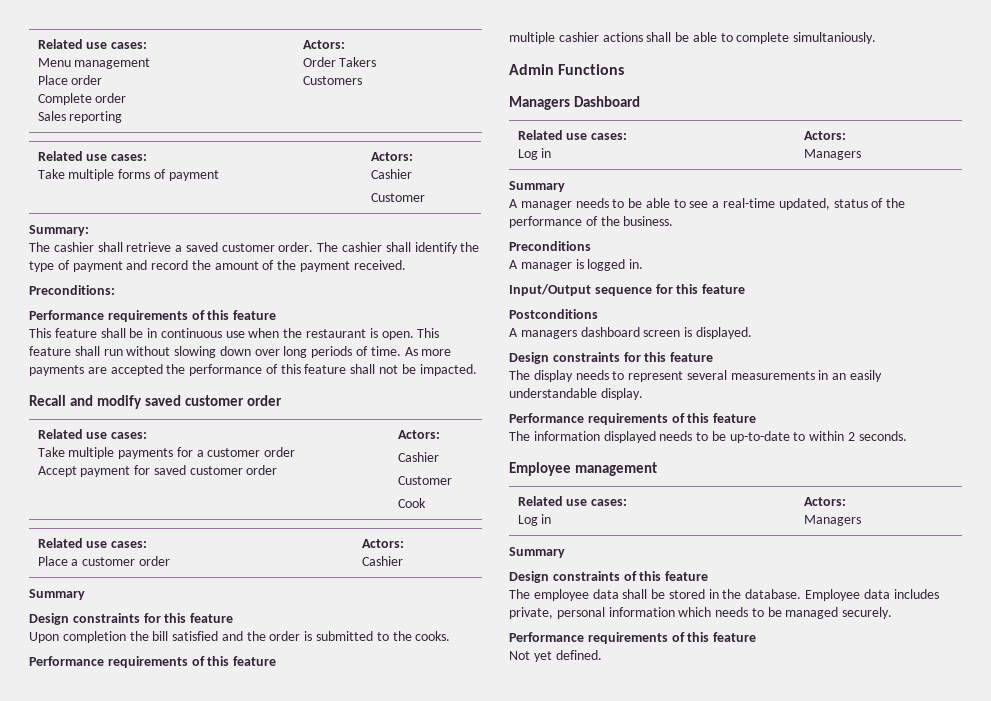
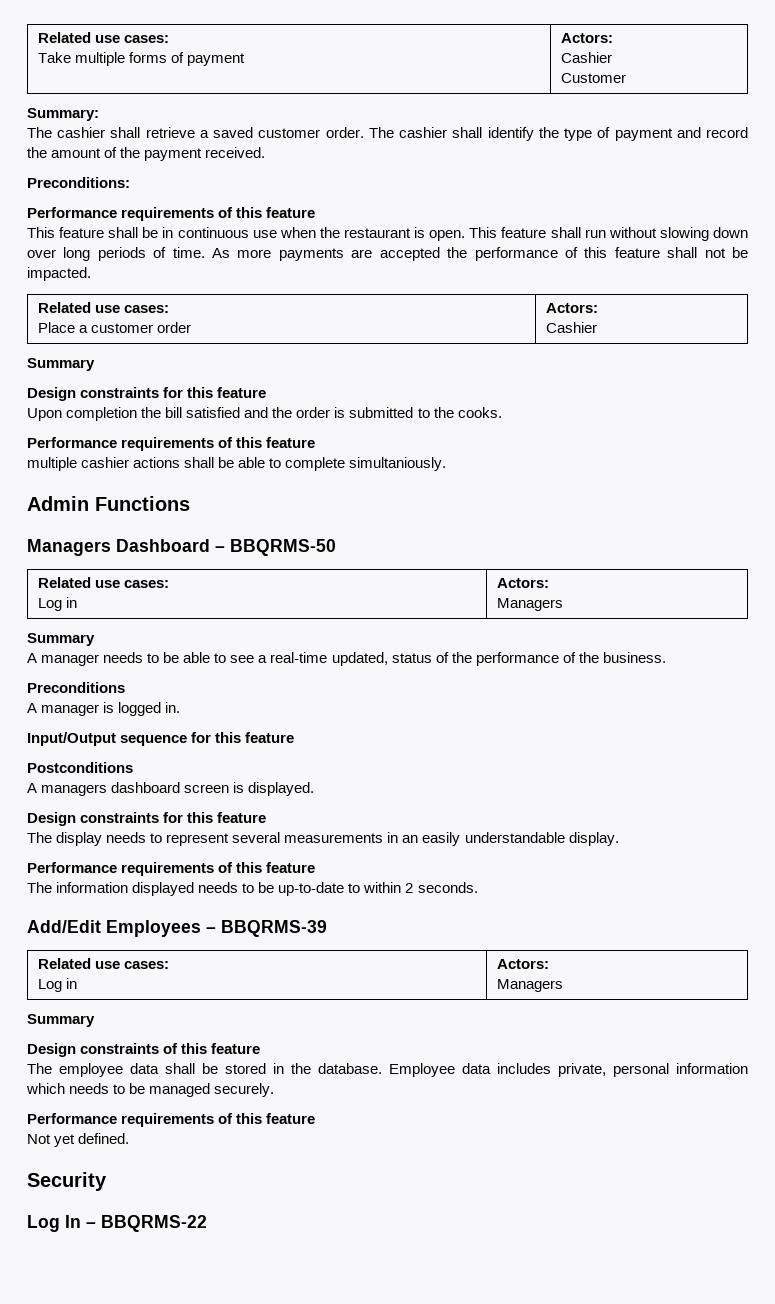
[37,39,148,49] [37,58,151,69] [37,75,103,85] [37,93,127,105] [37,111,123,123] [302,40,345,49] [302,57,377,67] [302,76,362,85] [37,151,148,161] Related use cases: // Menu management // Place order // Complete order // Sales reporting | Actors: // Order Takers // Customers // Related use cases: -> [37,32,170,43] Related use cases:
[29,395,282,409] [37,429,148,439] [37,447,296,459] [37,465,278,477] [397,430,440,439] [397,452,439,462] [397,476,452,485] [397,498,426,508] // Recall and modify saved customer order // Related use cases: // Take multiple payments for a customer order // Accept payment for saved customer order | Actors: // Cashier // Customer // Cook -> (91, 274) none
(640, 101) none -> [215,539,336,556] – BBQRMS-50
[509,462,657,476] Employee management -> [27,920,327,937] Add/Edit Employees – BBQRMS-39
(602, 655) none -> [27,1172,107,1191] [27,1215,207,1232] // Security // Log In – BBQRMS-22

